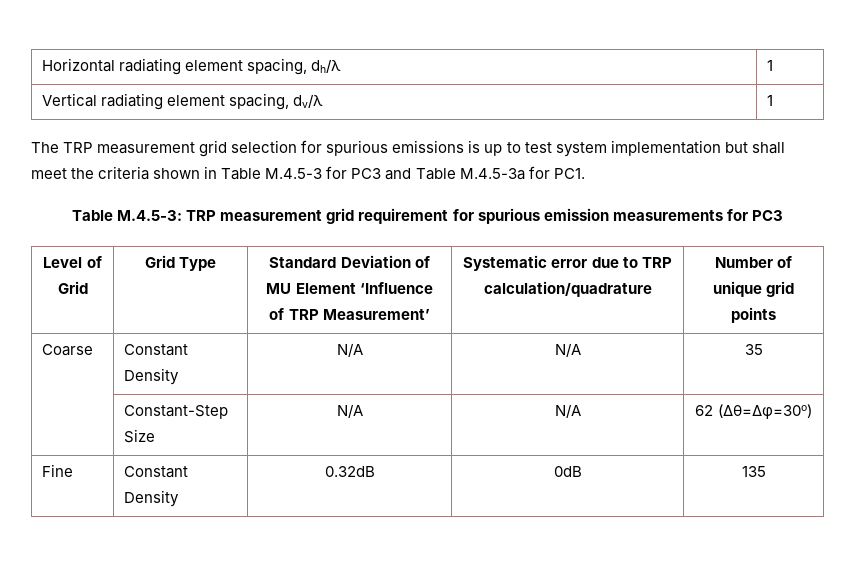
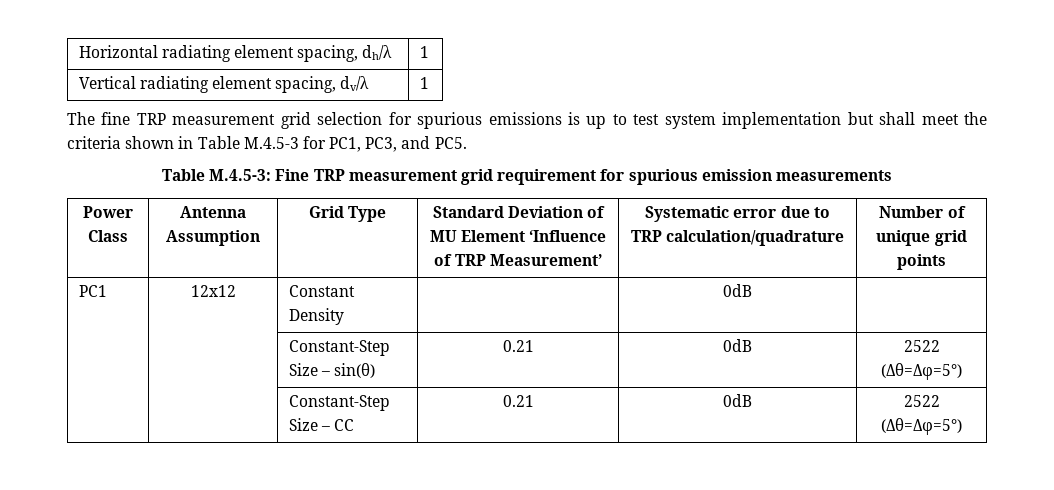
(59, 147) none -> [101,112,131,125] fine
[351,166,585,180] PC3 and Table M.4.5-3a for PC1. -> [329,136,467,152] PC1, PC3, and PC5.
(183, 215) none -> [275,169,310,181] Fine
[726,209,783,221] [43,256,102,268] [57,281,88,294] for PC3 // Level of Grid -> [83,206,133,218] [88,230,128,242] [180,206,246,218] [166,230,260,246] // Power Class | Antenna Assumption
[42,344,94,356] [124,344,189,356] [124,368,180,385] [336,343,363,357] [554,343,581,357] [744,344,763,355] [124,405,229,419] [124,429,156,443] [336,404,363,418] [554,404,581,418] [695,404,812,419] [42,464,74,477] [124,466,189,478] [124,490,180,507] [324,466,375,477] [553,466,582,477] [741,466,766,477] Coarse | Constant Density | N/A | N/A | 35 // | Constant-Step Size | N/A | N/A | 62 (Δθ=Δφ=30o) // Fine | Constant Density | 0.32dB | 0dB | 135 -> [78,285,107,297] [190,285,236,297] [288,285,355,297] [288,308,344,325] [723,284,752,297] [288,340,390,356] [288,363,376,378] [502,340,534,352] [723,339,752,352] [903,340,940,352] [881,363,962,380] [288,395,390,411] [288,418,355,431] [502,395,534,407] [723,394,752,407] [903,395,940,407] [881,418,962,435] PC1 | 12x12 | Constant Density | | 0dB | // | | Constant-Step Size – sin(θ) | 0.21 | 0dB | 2522 (Δθ=Δφ=5°) // | | Constant-Step Size – CC | 0.21 | 0dB | 2522 (Δθ=Δφ=5°)

